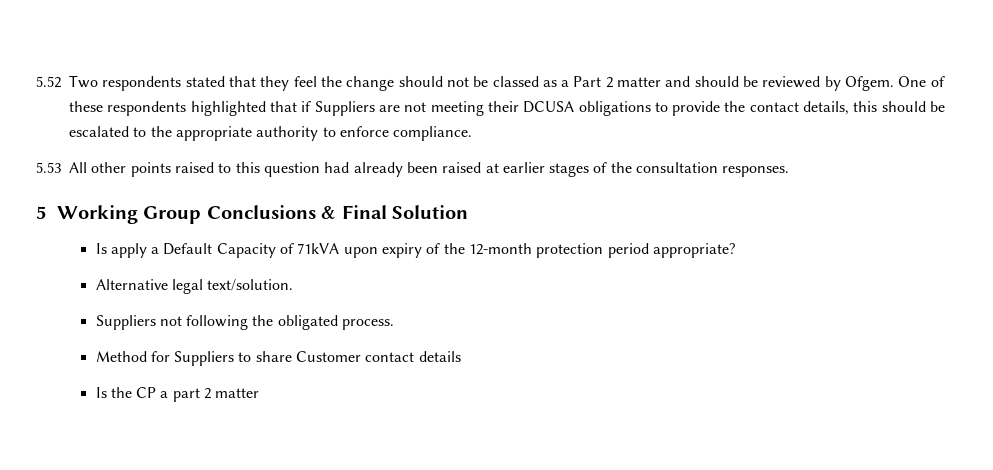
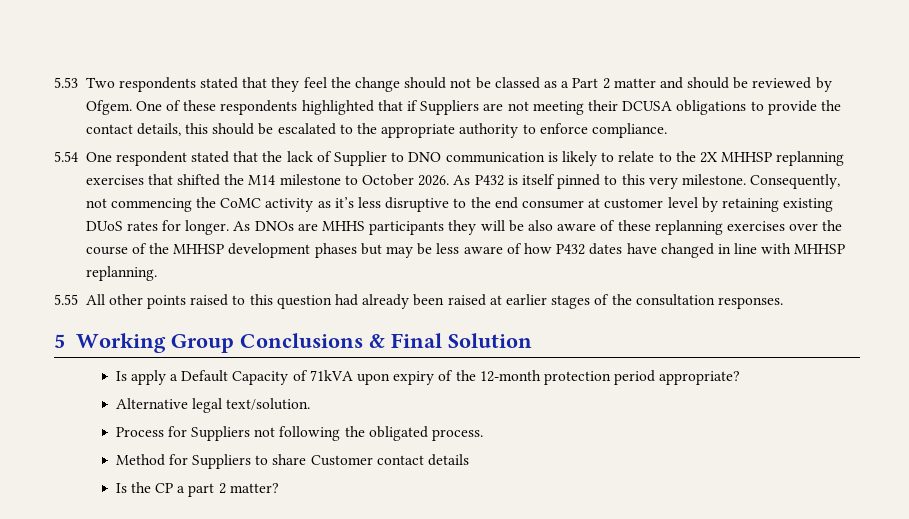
[36,76,61,88] 5.52 -> [54,77,78,88] 5.53
[36,162,61,173] 5.53 -> [54,151,845,166] [85,174,841,189] [85,197,834,212] [85,220,843,235] [85,243,846,258] [85,266,157,281] [54,294,78,305] 5.54 One respondent stated that the lack of Supplier to DNO communication is likely to relate to the 2X MHHSP replanning exercises that shifted the M14 milestone to October 2026. As P432 is itself pinned to this very milestone. Consequently, not commencing the CoMC activity as it’s less disruptive to the end consumer at customer level by retaining existing DUoS rates for longer. As DNOs are MHHS participants they will be also aware of these replanning exercises over the course of the MHHSP development phases but may be less aware of how P432 dates have changed in line with MHHSP replanning. // 5.55
(294, 285) none -> [115,426,187,437] Process for
[215,388,260,398] matter -> [229,483,279,493] matter?

